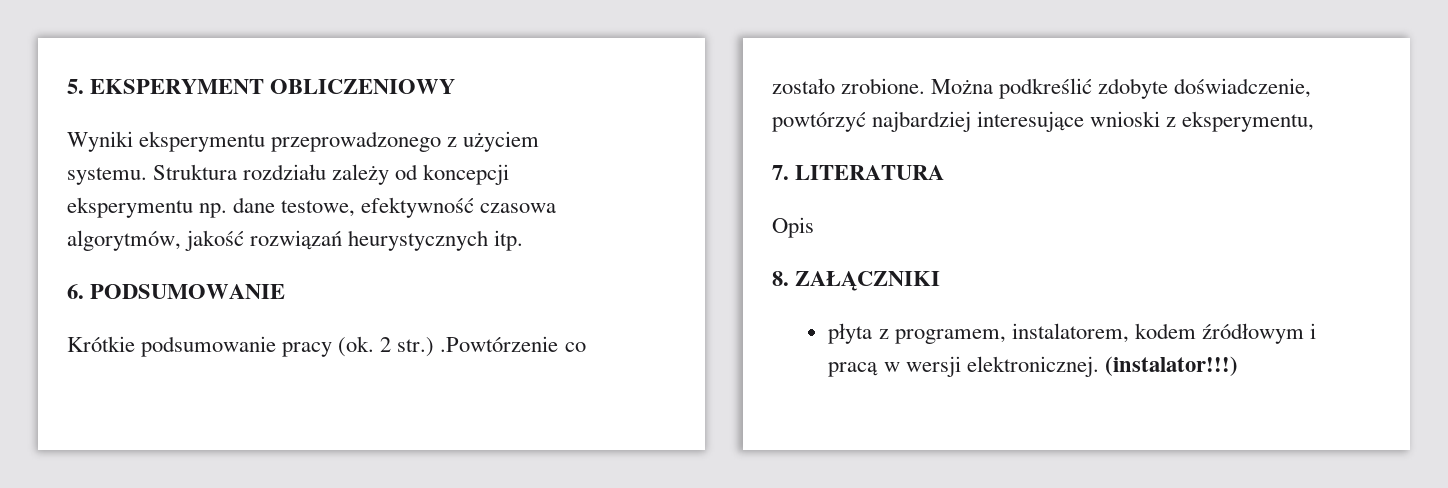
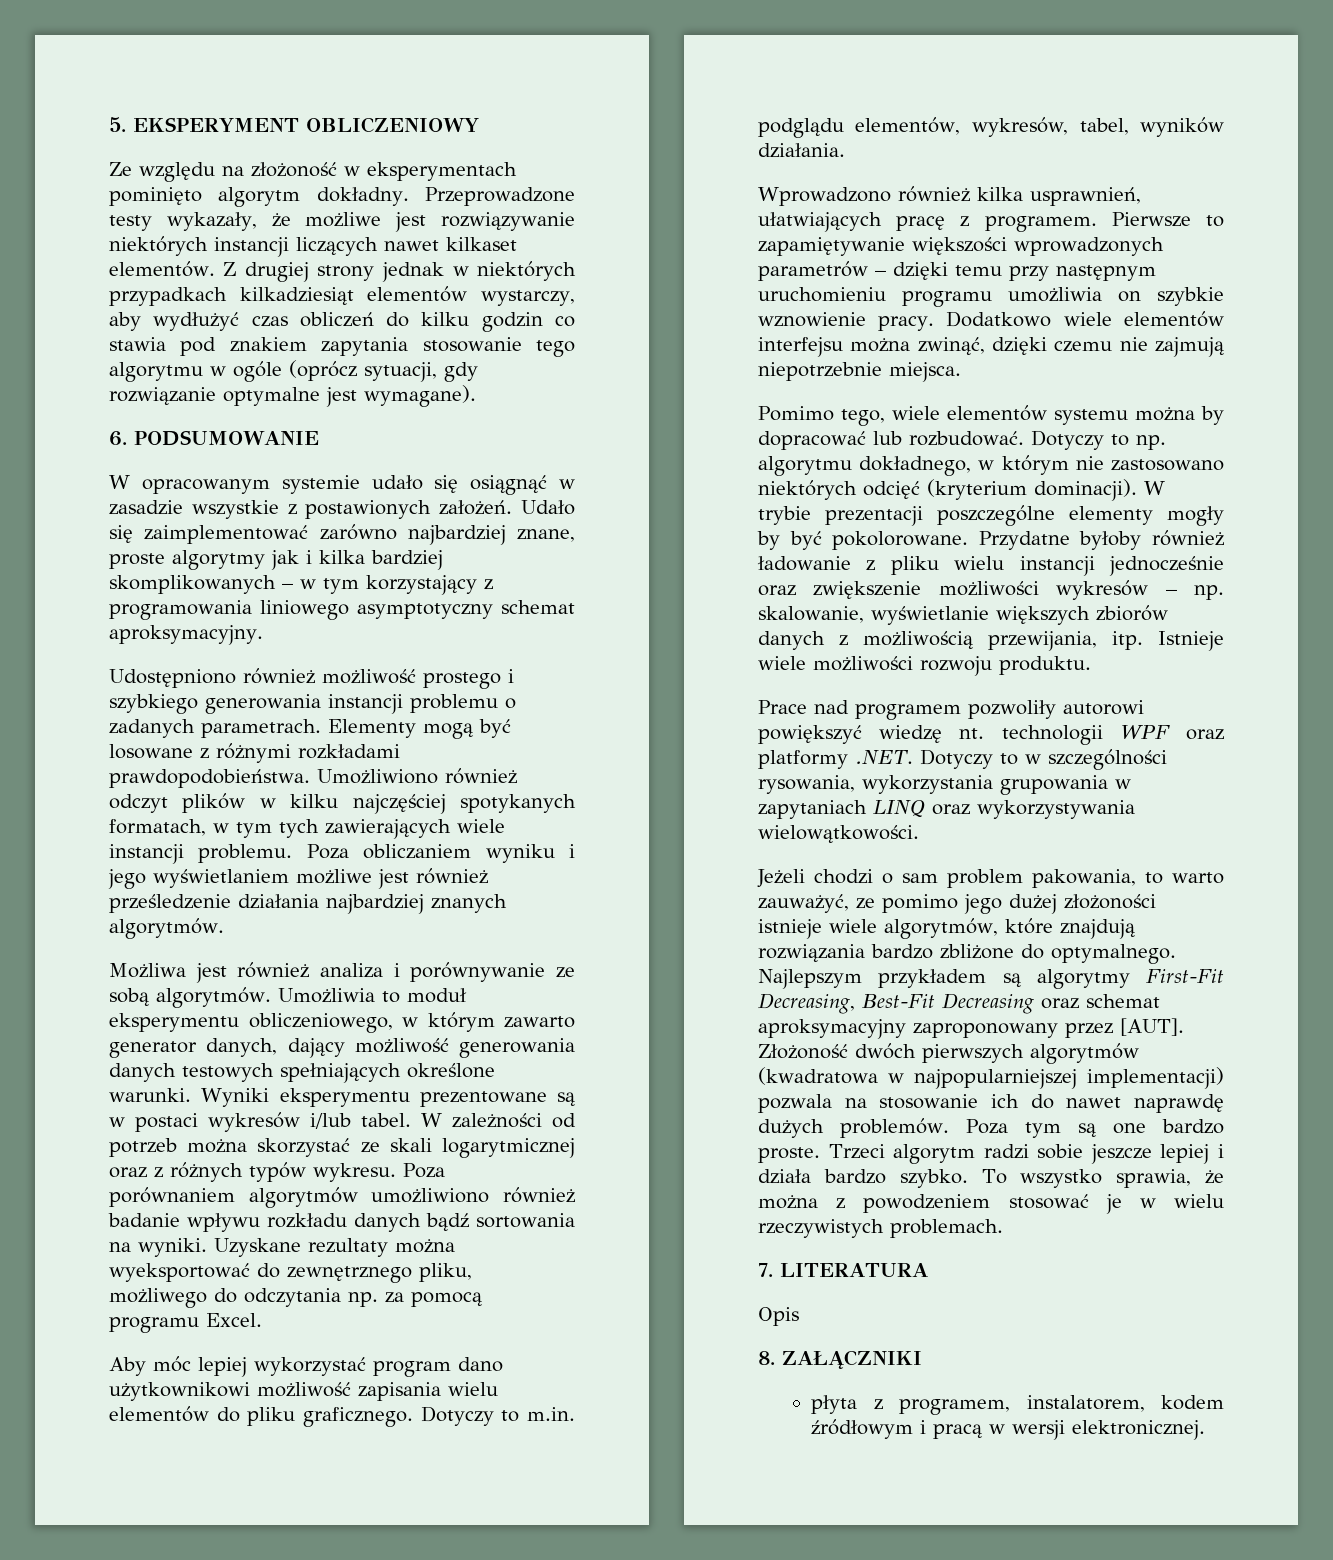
[67,131,540,152] [67,164,510,185] [67,197,557,218] [67,230,524,251] [67,284,286,299] [67,336,586,357] [772,78,1312,99] [772,111,1315,132] Wyniki eksperymentu przeprowadzonego z użyciem systemu. Struktura rozdziału zależy od koncepcji eksperymentu np. dane testowe, efektywność czasowa algorytmów, jakość rozwiązań heurystycznych itp. // 6. PODSUMOWANIE // Krótkie podsumowanie pracy (ok. 2 str.) .Powtórzenie co zostało zrobione. Można podkreślić zdobyte doświadczenie, powtórzyć najbardziej interesujące wnioski z eksperymentu, -> [109,162,517,182] [109,187,575,207] [109,212,575,232] [109,236,517,257] [109,261,576,282] [109,286,576,306] [109,312,575,332] [109,337,575,357] [109,360,478,382] [109,385,476,407] [109,430,319,446] [109,475,575,495] [109,500,575,519] [109,524,575,545] [109,550,443,570] [109,575,493,595] [109,600,575,620] [109,625,263,645] [109,668,514,689] [109,694,516,714] [109,719,511,739] [109,743,400,763] [109,768,517,788] [109,793,576,814] [109,819,505,839] [109,844,575,864] [108,868,488,889] [109,894,507,914] [109,918,224,939] [109,962,575,983] [109,987,467,1008] [109,1012,575,1033] [109,1038,575,1058] [109,1063,495,1083] [109,1088,576,1107] [109,1112,576,1132] [109,1138,575,1158] [109,1162,445,1182] [109,1187,575,1208] [108,1213,575,1232] [109,1238,455,1257] [109,1263,472,1283] [109,1288,483,1308] [109,1313,262,1333] [109,1356,503,1377] [109,1382,498,1401] [109,1406,575,1427] [758,117,1224,138] [758,143,845,158] [758,186,1141,206] [758,212,1224,232] [758,237,1164,256] [758,261,1156,281] [758,287,1224,307] [758,311,1224,331] [758,337,1225,357] [758,362,961,382] [758,405,1224,426] [758,430,1166,450] [758,455,1224,476] [758,479,1165,501] [758,505,1224,526] [757,530,1224,550] [757,556,1224,576] [758,580,1224,600] [758,605,1168,625] [758,631,1224,651] [758,656,1091,676] [758,700,1144,720] [758,725,1224,745] [758,749,1167,770] [758,775,1131,795] [758,800,1135,819] [758,825,919,843] [757,869,1224,888] [758,894,1156,914] [758,918,1136,939] [758,944,1176,964] [758,969,1224,989] [758,993,1160,1014] [758,1018,1184,1039] [758,1043,1139,1064] [758,1067,1224,1089] [758,1094,1224,1113] [758,1118,1224,1138] [758,1144,1224,1164] [758,1169,1224,1188] [758,1194,1224,1214] [758,1219,1003,1238] Ze względu na złożoność w eksperymentach pominięto algorytm dokładny. Przeprowadzone testy wykazały, że możliwe jest rozwiązywanie niektórych instancji liczących nawet kilkaset elementów. Z drugiej strony jednak w niektórych przypadkach kilkadziesiąt elementów wystarczy, aby wydłużyć czas obliczeń do kilku godzin co stawia pod znakiem zapytania stosowanie tego algorytmu w ogóle (oprócz sytuacji, gdy rozwiązanie optymalne jest wymagane). // 6. PODSUMOWANIE // W opracowanym systemie udało się osiągnąć w zasadzie wszystkie z postawionych założeń. Udało się zaimplementować zarówno najbardziej znane, proste algorytmy jak i kilka bardziej skomplikowanych – w tym korzystający z programowania liniowego asymptotyczny schemat aproksymacyjny. // Udostępniono również możliwość prostego i szybkiego generowania instancji problemu o zadanych parametrach. Elementy mogą być losowane z różnymi rozkładami prawdopodobieństwa. Umożliwiono również odczyt plików w kilku najczęściej spotykanych formatach, w tym tych zawierających wiele instancji problemu. Poza obliczaniem wyniku i jego wyświetlaniem możliwe jest również prześledzenie działania najbardziej znanych algorytmów. // Możliwa jest również analiza i porównywanie ze sobą algorytmów. Umożliwia to moduł eksperymentu obliczeniowego, w którym zawarto generator danych, dający możliwość generowania danych testowych spełniających określone warunki. Wyniki eksperymentu prezentowane są w postaci wykresów i/lub tabel. W zależności od potrzeb można skorzystać ze skali logarytmicznej oraz z różnych typów wykresu. Poza porównaniem algorytmów umożliwiono również badanie wpływu rozkładu danych bądź sortowania na wyniki. Uzyskane rezultaty można wyeksportować do zewnętrznego pliku, możliwego do odczytania np. za pomocą programu Excel. // Aby móc lepiej wykorzystać program dano użytkownikowi możliwość zapisania wielu elementów do pliku graficznego. Dotyczy to m.in. podglądu elementów, wykresów, tabel, wyników działania. // Wprowadzono również kilka usprawnień, ułatwiających pracę z programem. Pierwsze to zapamiętywanie większości wprowadzonych parametrów – dzięki temu przy następnym uruchomieniu programu umożliwia on szybkie wznowienie pracy. Dodatkowo wiele elementów interfejsu można zwinąć, dzięki czemu nie zajmują niepotrzebnie miejsca. // Pomimo tego, wiele elementów systemu można by dopracować lub rozbudować. Dotyczy to np. algorytmu dokładnego, w którym nie zastosowano niektórych odcięć (kryterium dominacji). W trybie prezentacji poszczególne elementy mogły by być pokolorowane. Przydatne byłoby również ładowanie z pliku wielu instancji jednocześnie oraz zwiększenie możliwości wykresów – np. skalowanie, wyświetlanie większych zbiorów danych z możliwością przewijania, itp. Istnieje wiele możliwości rozwoju produktu. // Prace nad programem pozwoliły autorowi powiększyć wiedzę nt. technologii WPF oraz platformy .NET. Dotyczy to w szczególności rysowania, wykorzystania grupowania w zapytaniach LINQ oraz wykorzystywania wielowątkowości. // Jeżeli chodzi o sam problem pakowania, to warto zauważyć, ze pomimo jego dużej złożoności istnieje wiele algorytmów, które znajdują rozwiązania bardzo zbliżone do optymalnego. Najlepszym przykładem są algorytmy First-Fit Decreasing, Best-Fit Decreasing oraz schemat aproksymacyjny zaproponowany przez [AUT]. Złożoność dwóch pierwszych algorytmów (kwadratowa w najpopularniejszej implementacji) pozwala na stosowanie ich do nawet naprawdę dużych problemów. Poza tym są one bardzo proste. Trzeci algorytm radzi sobie jeszcze lepiej i działa bardzo szybko. To wszystko sprawia, że można z powodzeniem stosować je w wielu rzeczywistych problemach.
[1104,356,1238,376] (instalator!!!) -> (1206, 1430) none

